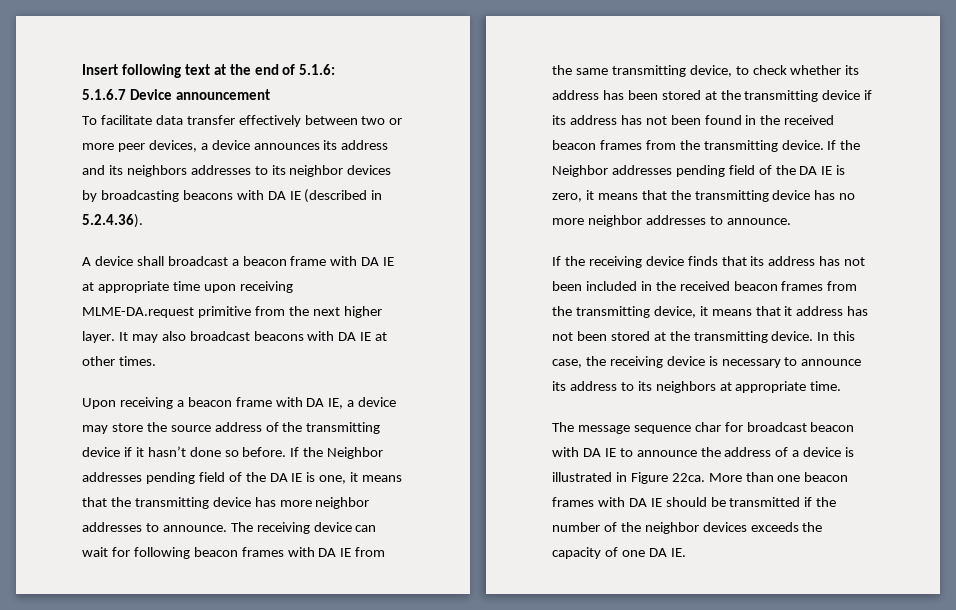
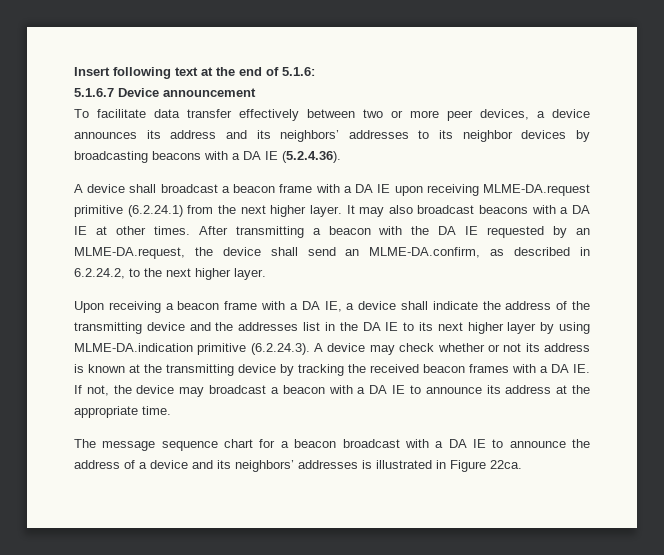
[126,165,187,177] neighbors -> [280,130,340,142] neighbors’
[267,189,383,203] [82,214,143,228] DA IE (described in 5.2.4.36). -> [232,151,341,163] a DA IE (5.2.4.36).
[361,257,395,266] [82,281,200,293] DA IE at appropriate time -> [343,184,391,193] a DA IE
(251, 312) none -> [127,205,183,217] (6.2.24.1)
(335, 336) none -> [560,207,569,214] a
(156, 361) none -> [198,226,591,238] [74,247,591,259] [74,268,266,280] After transmitting a beacon with the DA IE requested by an MLME-DA.request, the device shall send an MLME-DA.confirm, as described in 6.2.24.2, to the next higher layer.
(303, 402) none -> [289,303,298,310] a
[82,422,211,434] may store the source -> [400,301,501,310] shall indicate the
[123,446,384,459] [82,472,403,484] [82,497,370,509] [82,522,377,534] [82,547,386,559] [552,65,860,77] [552,90,873,102] [552,115,835,125] [552,140,861,152] [552,165,846,177] [552,190,856,202] [552,215,791,227] [552,256,866,268] [552,281,858,291] [552,306,869,318] [552,331,856,343] [552,356,862,368] [552,381,732,393] if it hasn’t done so before. If the Neighbor addresses pending field of the DA IE is one, it means that the transmitting device has more neighbor addresses to announce. The receiving device can wait for following beacon frames with DA IE from the same transmitting device, to check whether its address has been stored at the transmitting device if its address has not been found in the received beacon frames from the transmitting device. If the Neighbor addresses pending field of the DA IE is zero, it means that the transmitting device has no more neighbor addresses to announce. // If the receiving device finds that its address has not been included in the received beacon frames from the transmitting device, it means that it address has not been stored at the transmitting device. In this case, the receiving device is necessary to announce its address to its neighbors at -> [189,322,590,334] [74,343,591,355] [74,364,590,376] [74,385,590,397] and the addresses list in the DA IE to its next higher layer by using MLME-DA.indication primitive (6.2.24.3). A device may check whether or not its address is known at the transmitting device by tracking the received beacon frames with a DA IE. If not, the device may broadcast a beacon with a DA IE to announce its address at the
[694,422,855,432] [552,447,579,457] char for broadcast beacon with -> [224,439,444,448] chart for a beacon broadcast with a
(842, 452) none -> [192,460,358,472] and its neighbors’ addresses
[708,472,849,482] [552,497,837,507] [552,522,823,534] [552,547,686,559] More than one beacon frames with DA IE should be transmitted if the number of the neighbor devices exceeds the capacity of one DA IE. -> (522, 464) none

